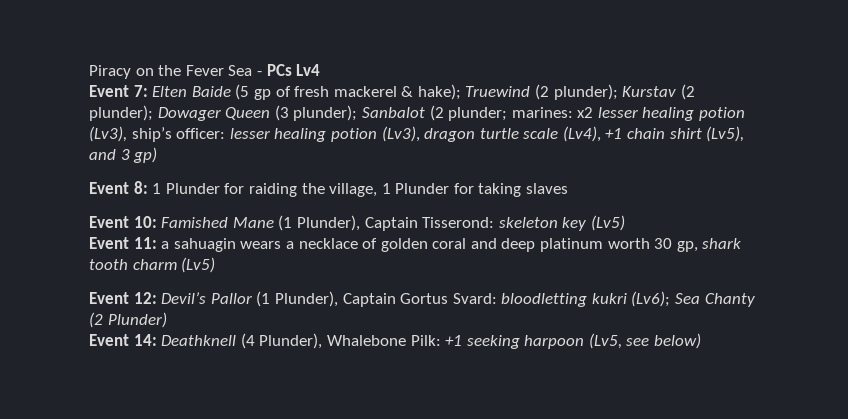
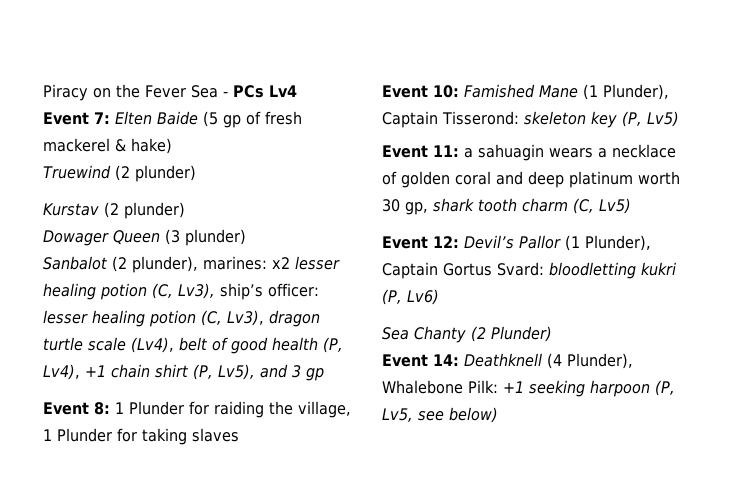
[417,84,461,100] hake); -> [131,138,172,154] hake) //
[553,84,618,100] plunder); -> [134,165,196,182] plunder) //
[89,105,153,121] plunder); -> [124,202,185,219] plunder) //
[293,105,358,121] plunder); -> [185,229,246,246] plunder) //
[448,107,508,121] plunder; -> [132,256,198,273] plunder),
[89,126,127,142] (Lv3), -> [152,283,215,299] (C, Lv3),
[381,126,420,142] (Lv3), -> [201,310,264,326] (C, Lv3),
(601, 134) none -> [179,337,343,354] [43,364,80,380] belt of good health (P, Lv4),
[706,126,745,142] (Lv5), -> [193,364,255,380] (P, Lv5),
[133,147,158,163] gp) -> [305,368,324,381] gp
[590,215,625,231] (Lv5) -> [622,111,679,127] (P, Lv5)
[181,257,216,273] (Lv5) -> [573,198,631,214] (C, Lv5)
[631,291,671,307] (Lv6); -> [382,289,439,305] (P, Lv6) //
[588,333,622,349] (Lv5, -> [655,380,675,396] [382,408,413,422] (P, Lv5,

